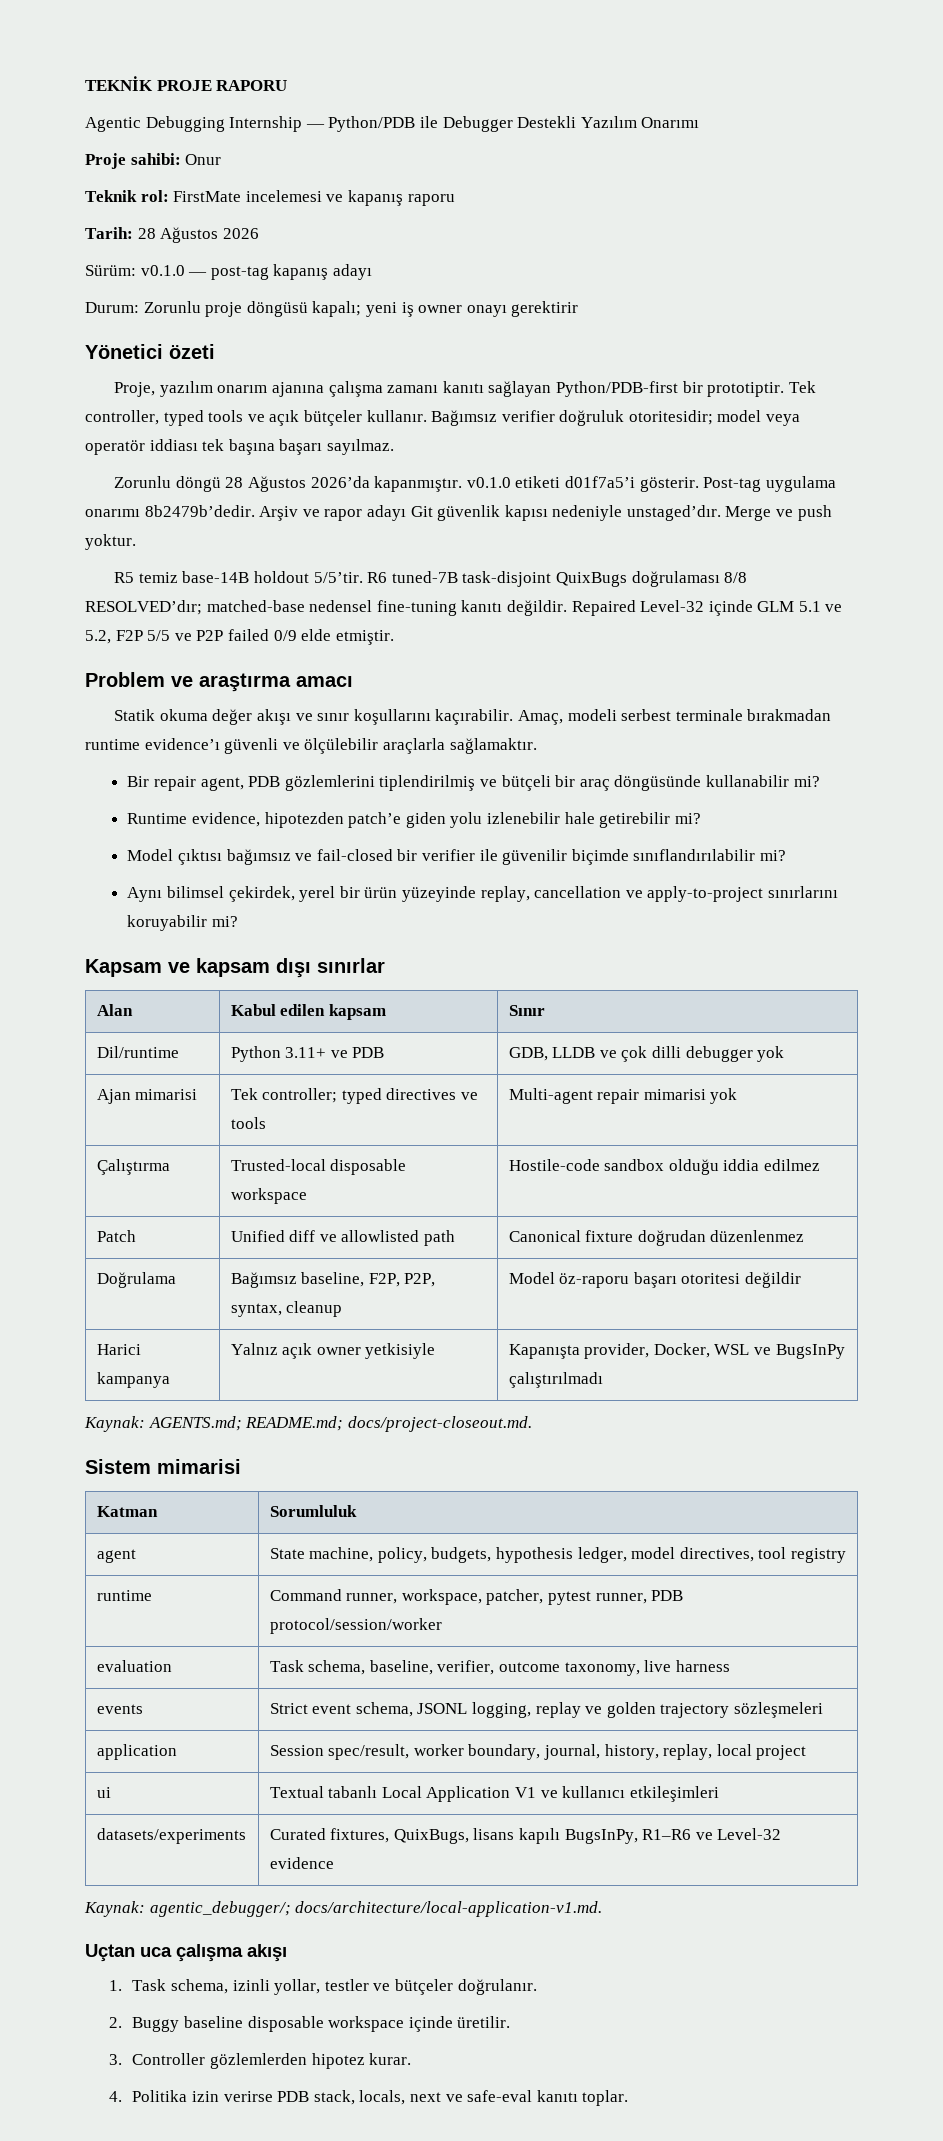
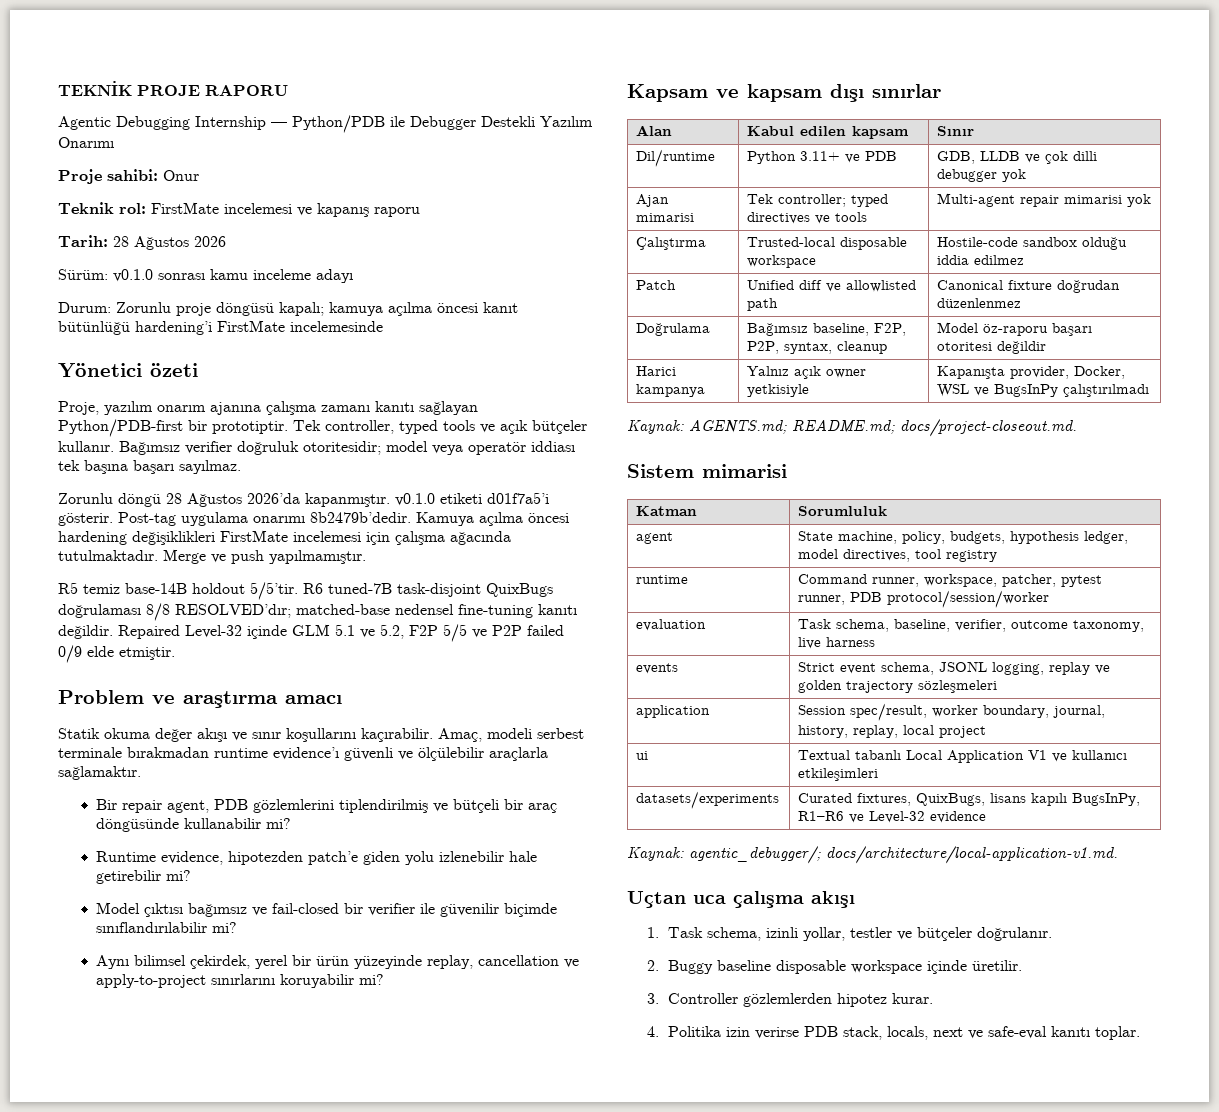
[188,264,329,280] — post-tag kapanış -> [158,269,311,280] sonrası kamu inceleme
[365,301,579,317] yeni iş owner onayı gerektirir -> [329,302,518,316] [58,320,383,335] kamuya açılma öncesi kanıt bütünlüğü hardening’i FirstMate incelemesinde
[259,505,721,521] Arşiv ve rapor adayı Git güvenlik kapısı nedeniyle unstaged’dır. -> [416,512,569,526] [58,530,511,545] [58,550,158,561] Kamuya açılma öncesi hardening değişiklikleri FirstMate incelemesi için çalışma ağacında tutulmaktadır.
[85,534,136,550] yoktur. -> [269,550,366,564] yapılmamıştır.

